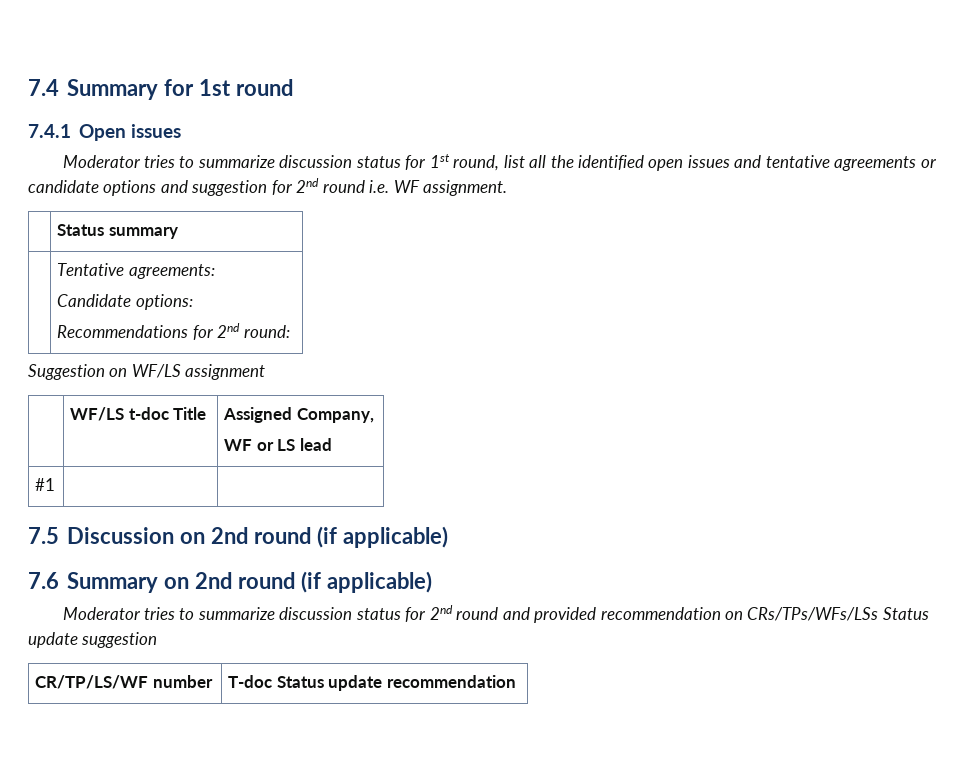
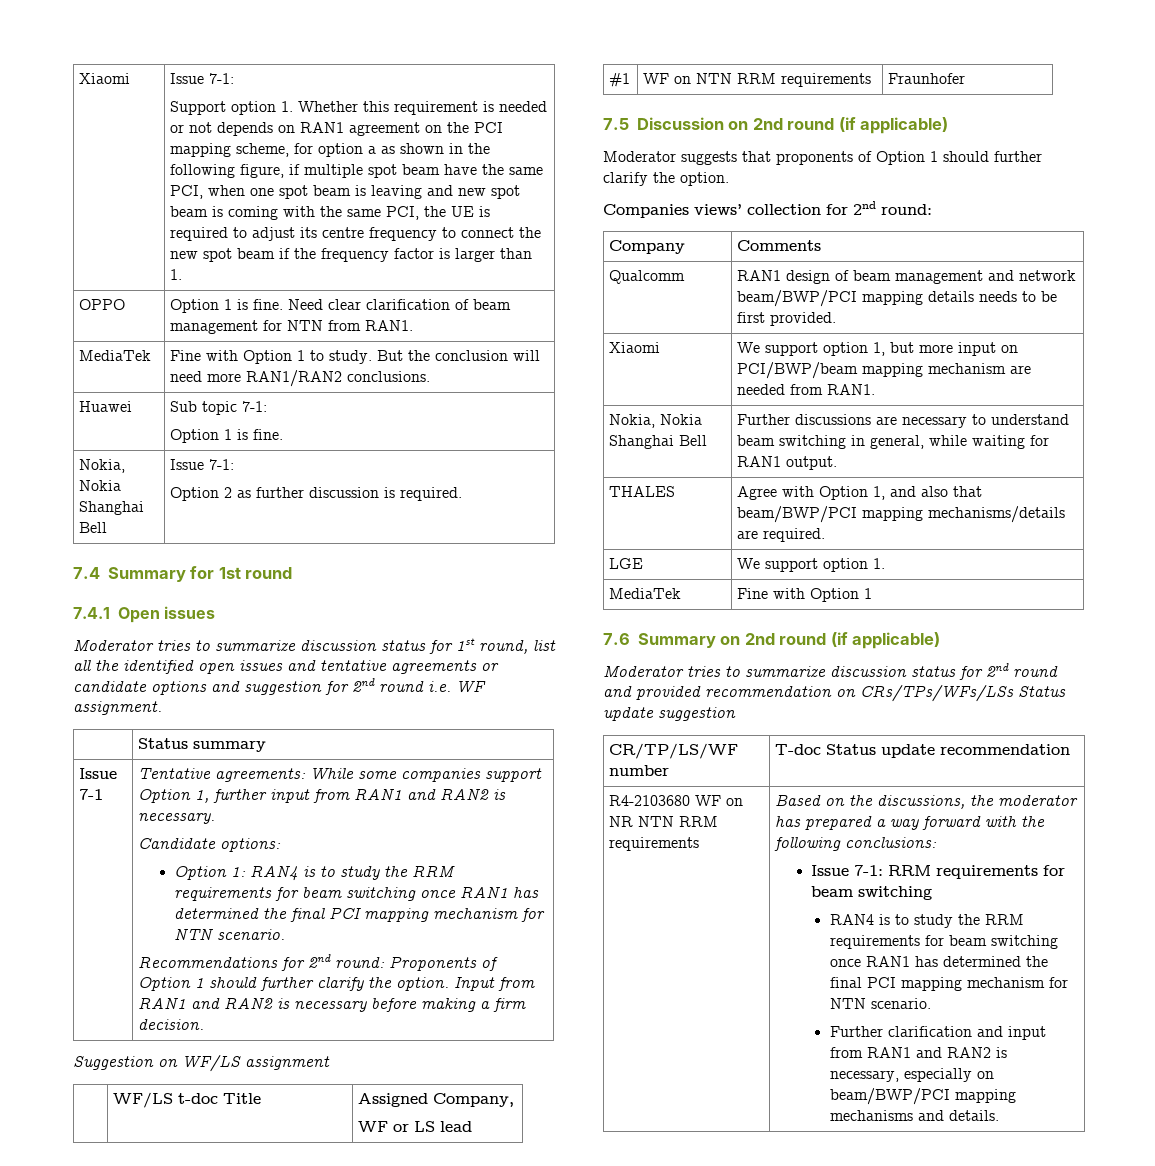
(28, 87) none -> [79,73,131,84] [170,73,235,84] [170,101,548,115] [170,122,504,136] [170,143,491,157] [170,164,544,178] [170,185,521,199] [170,206,491,220] [170,227,542,241] [170,248,533,262] [170,269,183,280] [79,299,126,310] [170,299,512,313] [170,320,414,334] [79,350,152,361] [170,350,541,364] [170,370,431,387] [79,401,133,412] [170,401,268,415] [170,429,284,443] [79,459,126,473] [79,480,122,491] [79,501,145,515] [79,522,108,533] [170,459,235,470] [170,487,463,501] Xiaomi | Issue 7-1: // Support option 1. Whether this requirement is needed or not depends on RAN1 agreement on the PCI mapping scheme, for option a as shown in the following figure, if multiple spot beam have the same PCI, when one spot beam is leaving and new spot beam is coming with the same PCI, the UE is required to adjust its centre frequency to connect the new spot beam if the frequency factor is larger than 1. // OPPO | Option 1 is fine. Need clear clarification of beam management for NTN from RAN1. // MediaTek | Fine with Option 1 to study. But the conclusion will need more RAN1/RAN2 conclusions. // Huawei | Sub topic 7-1: // Option 1 is fine. // Nokia, Nokia Shanghai Bell | Issue 7-1: // Option 2 as further discussion is required. //
(178, 233) none -> [79,768,118,779] [79,789,104,800] Issue 7-1
[57,294,193,310] [57,323,290,340] // Candidate options: // Recommendations for 2nd round: -> [310,767,543,782] [138,788,507,803] [138,813,216,824] [138,838,282,852] [174,865,456,881] [174,886,540,901] [174,907,546,922] [174,928,286,940] [138,954,499,971] [138,977,536,991] [138,997,527,1012] [138,1019,205,1030] While some companies support Option 1, further input from RAN1 and RAN2 is necessary. // Candidate options: // Option 1: RAN4 is to study the RRM requirements for beam switching once RAN1 has determined the final PCI mapping mechanism for NTN scenario. // Recommendations for 2nd round: Proponents of Option 1 should further clarify the option. Input from RAN1 and RAN2 is necessary before making a firm decision.
(56, 484) | -> [643,73,872,87] [888,73,966,84] WF on NTN RRM requirements | Fraunhofer
(448, 537) none -> [603,151,1042,165] [603,172,729,186] [603,201,932,218] [609,240,686,254] [737,240,822,251] [609,270,686,284] [737,270,1077,284] [737,290,1058,307] [737,312,837,326] [609,342,661,353] [737,342,1019,356] [737,362,1032,379] [737,384,876,395] [609,414,703,428] [609,435,708,449] [737,414,1070,428] [737,435,1050,449] [737,456,838,470] [609,486,676,497] [737,486,983,500] [737,506,1066,523] [737,528,826,542] [609,558,644,569] [737,558,886,572] [609,588,682,599] [737,588,873,602] // Moderator suggests that proponents of Option 1 should further clarify the option. // Companies views’ collection for 2nd round: // Company | Comments // Qualcomm | RAN1 design of beam management and network beam/BWP/PCI mapping details needs to be first provided. // Xiaomi | We support option 1, but more input on PCI/BWP/beam mapping mechanism are needed from RAN1. // Nokia, Nokia Shanghai Bell | Further discussions are necessary to understand beam switching in general, while waiting for RAN1 output. // THALES | Agree with Option 1, and also that beam/BWP/PCI mapping mechanisms/details are required. // LGE | We support option 1. // MediaTek | Fine with Option 1
(516, 681) none -> [609,795,744,806] [609,816,719,827] [609,837,700,851] [775,794,1079,809] [775,816,1046,830] [774,837,938,851] [811,865,1066,879] [811,886,933,900] [829,914,1024,928] [829,935,1058,949] [829,956,1048,967] [829,977,1068,991] [829,998,931,1009] [829,1026,1046,1040] [829,1047,1007,1058] [829,1068,994,1082] [829,1088,1016,1105] [829,1110,999,1121] // R4-2103680 WF on NR NTN RRM requirements | Based on the discussions, the moderator has prepared a way forward with the following conclusions: // Issue 7-1: RRM requirements for beam switching // RAN4 is to study the RRM requirements for beam switching once RAN1 has determined the final PCI mapping mechanism for NTN scenario. // Further clarification and input from RAN1 and RAN2 is necessary, especially on beam/BWP/PCI mapping mechanisms and details.

